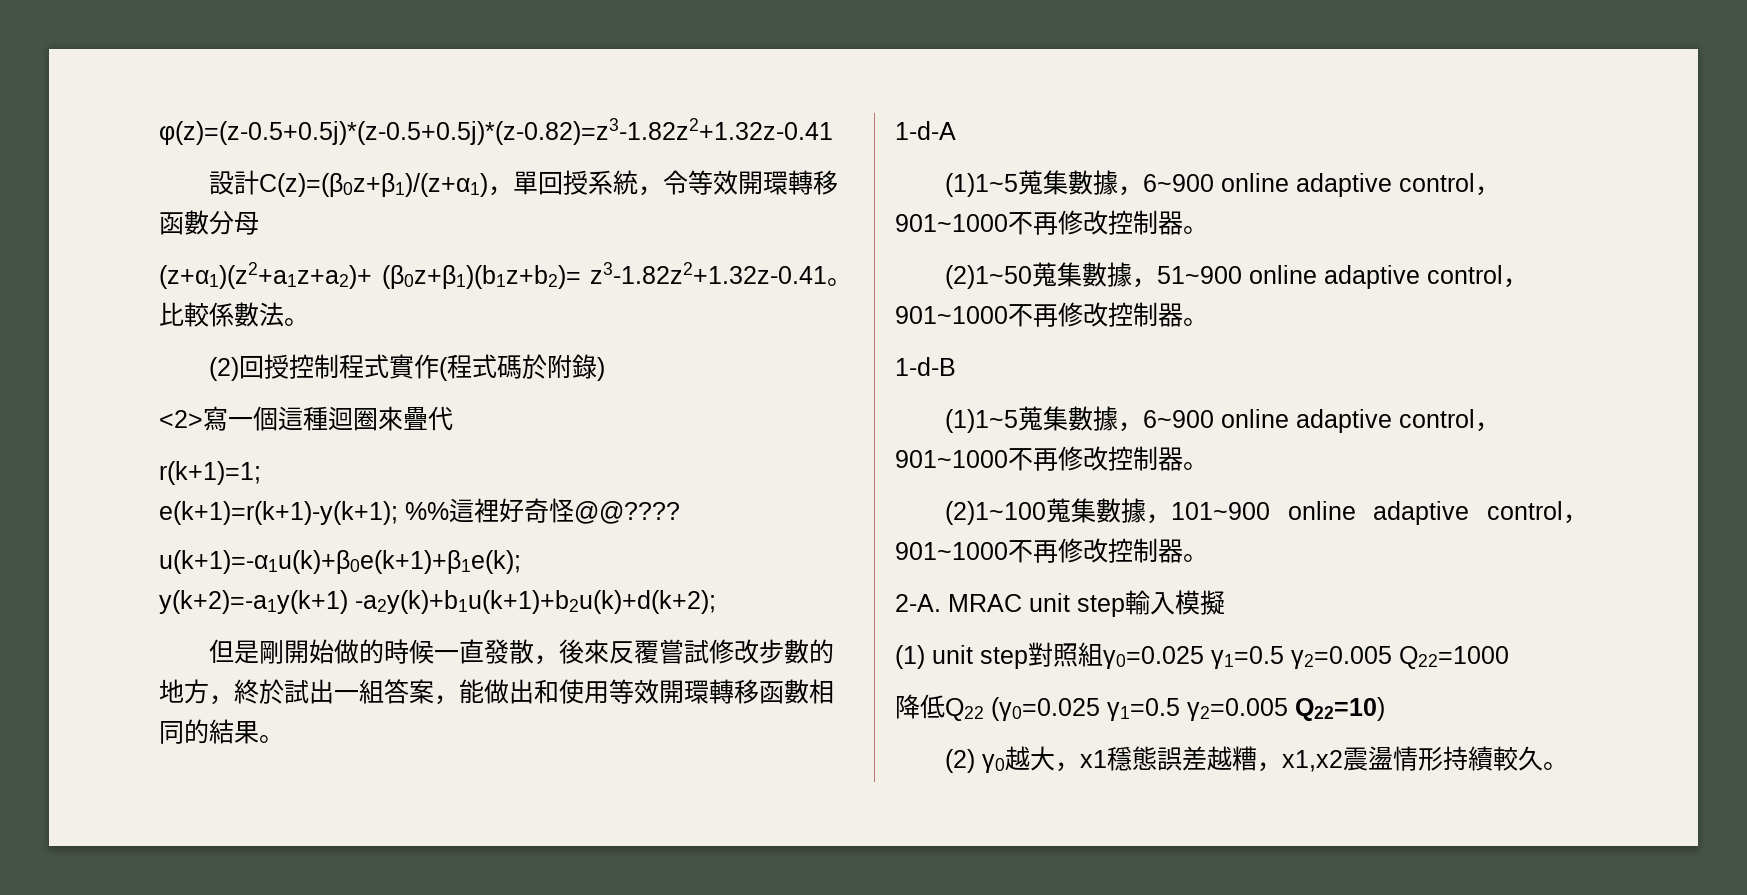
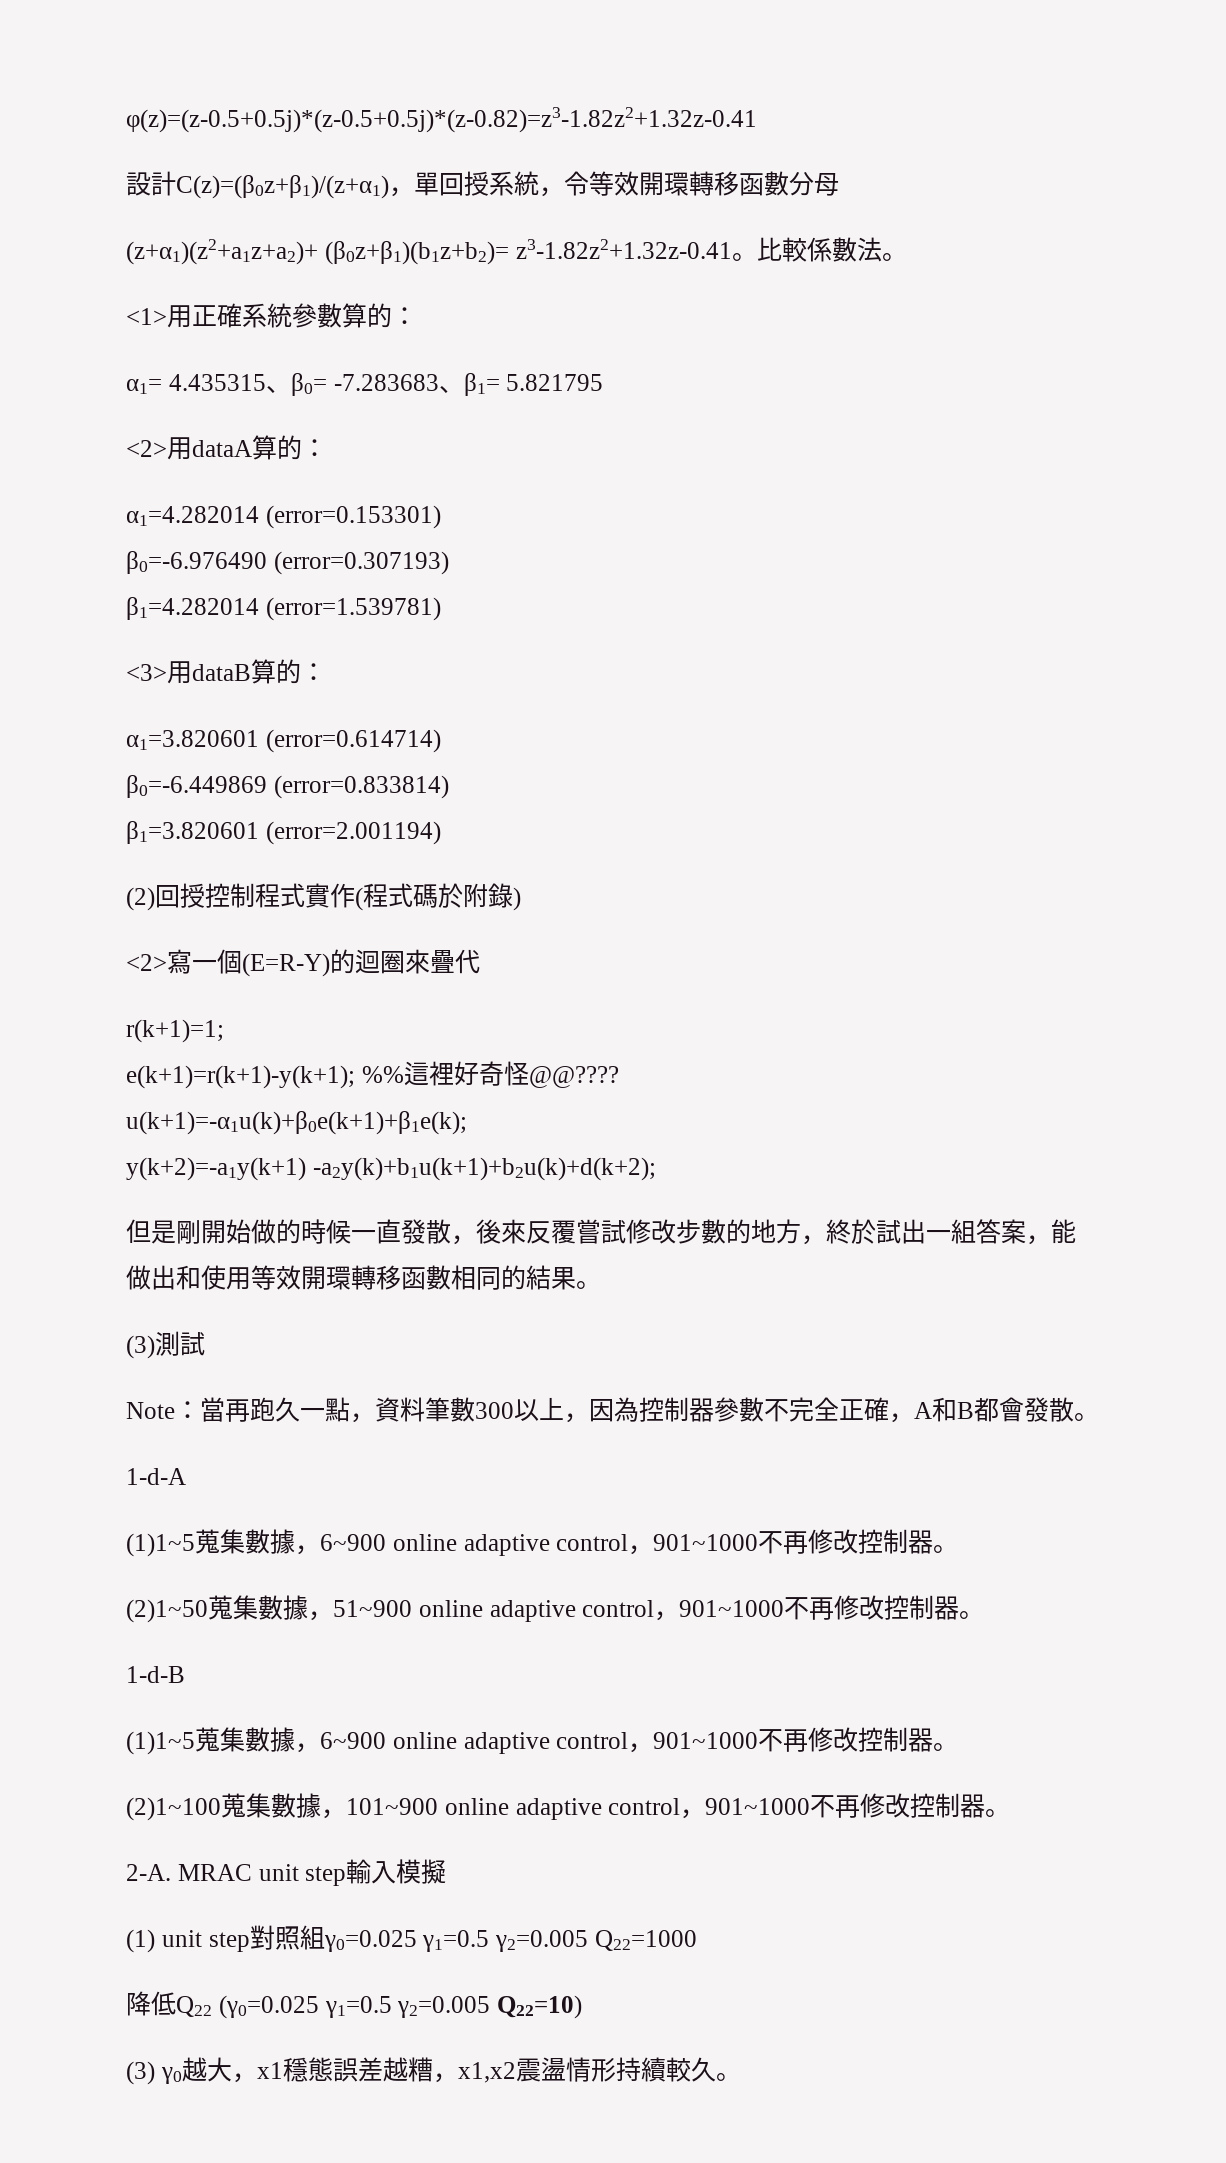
(309, 322) none -> [126,303,417,328] [126,373,604,396] [126,435,327,460] [126,505,441,529] [126,551,449,575] [126,597,441,621] [126,659,326,684] [126,729,441,753] [126,775,449,799] [126,821,441,845] // <1>用正確系統參數算的： // α1= 4.435315、β0= -7.283683、β1= 5.821795 // <2>用dataA算的： // α1=4.282014 (error=0.153301) // β0=-6.976490 (error=0.307193) // β1=4.282014 (error=1.539781) // <3>用dataB算的： // α1=3.820601 (error=0.614714) // β0=-6.449869 (error=0.833814) // β1=3.820601 (error=2.001194)
[278,406,328,431] 這種 -> [242,949,355,977] (E=R-Y)的
(284, 739) none -> [126,1331,205,1359] [126,1397,1099,1423] // (3)測試 // Note：當再跑久一點，資料筆數300以上，因為控制器參數不完全正確，A和B都會發散。
[944,749,975,773] (2) -> [126,2061,155,2085] (3)

